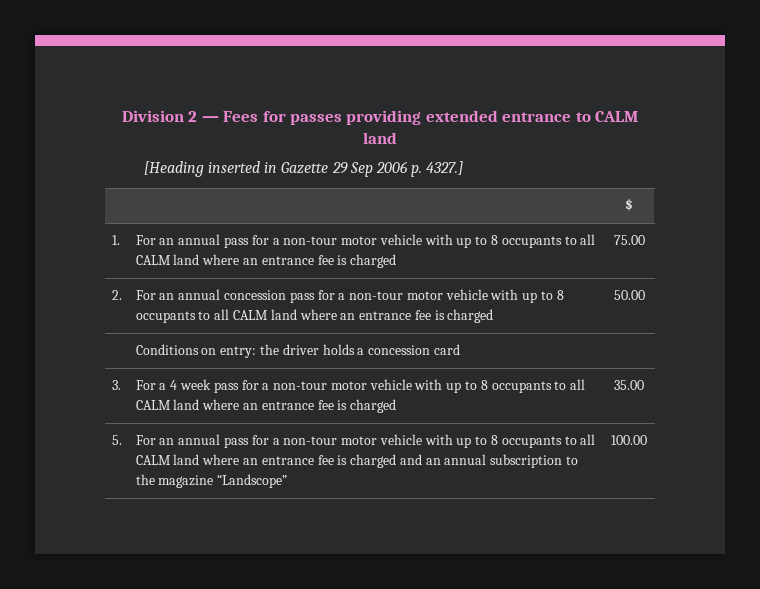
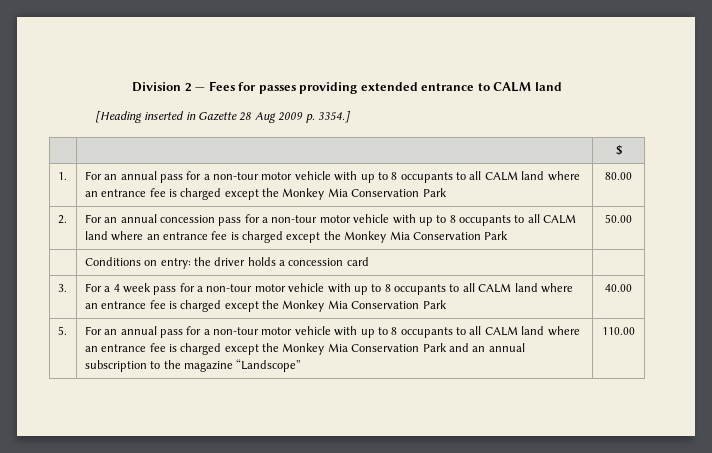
[331,161,464,177] 29 Sep 2006 p. 4327.] -> [239,111,350,123] 28 Aug 2009 p. 3354.]
[613,235,645,245] | 75.00 -> [224,188,447,200] [605,172,632,180] except the Monkey Mia Conservation Park | 80.00
(494, 316) none -> [286,231,509,243] except the Monkey Mia Conservation Park
[614,380,644,390] | 35.00 -> [224,300,447,312] [605,284,632,292] except the Monkey Mia Conservation Park | 40.00
(397, 461) none -> [224,343,447,355] except the Monkey Mia Conservation Park
[611,435,647,445] 100.00 -> [602,327,635,335] 110.00

